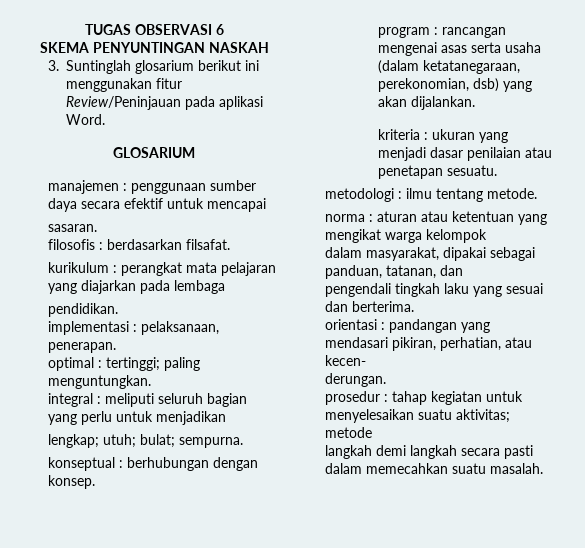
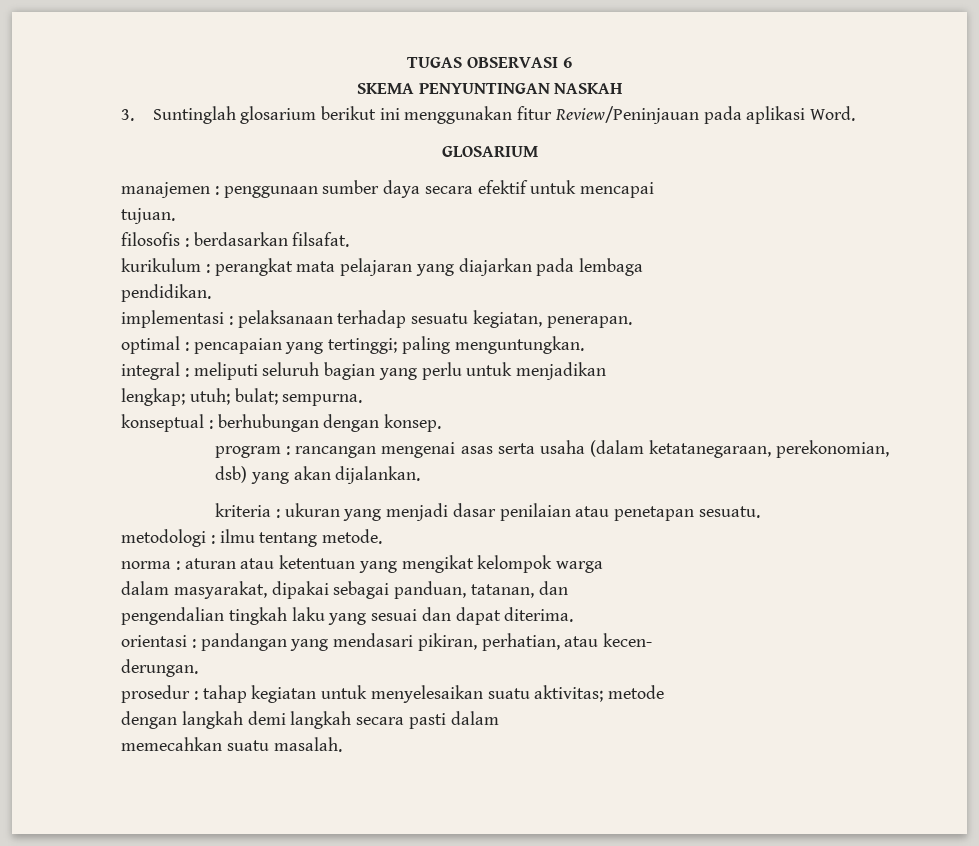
[48,224,98,232] sasaran. -> [121,208,176,224] tujuan.
[141,321,220,335] pelaksanaan, -> [237,310,542,328] pelaksanaan terhadap sesuatu kegiatan,
(103, 364) none -> [193,338,324,354] pencapaian yang
(382, 236) none -> [477,555,553,573] kelompok
[426,229,488,243] kelompok -> (604, 567) none
[325,283,392,297] pengendali -> [121,607,225,625] pengendalian
[352,301,415,312] berterima. -> [455,607,574,625] dapat diterima.
(373, 432) none -> [121,711,178,729] dengan
(363, 468) none -> (499, 718) //

